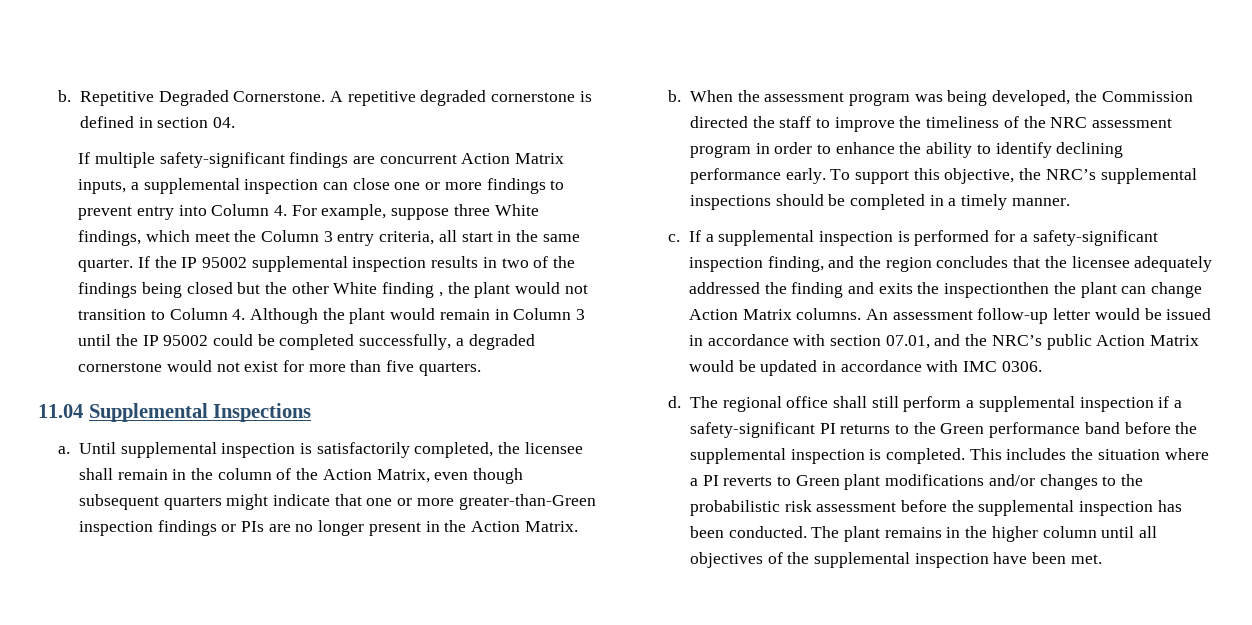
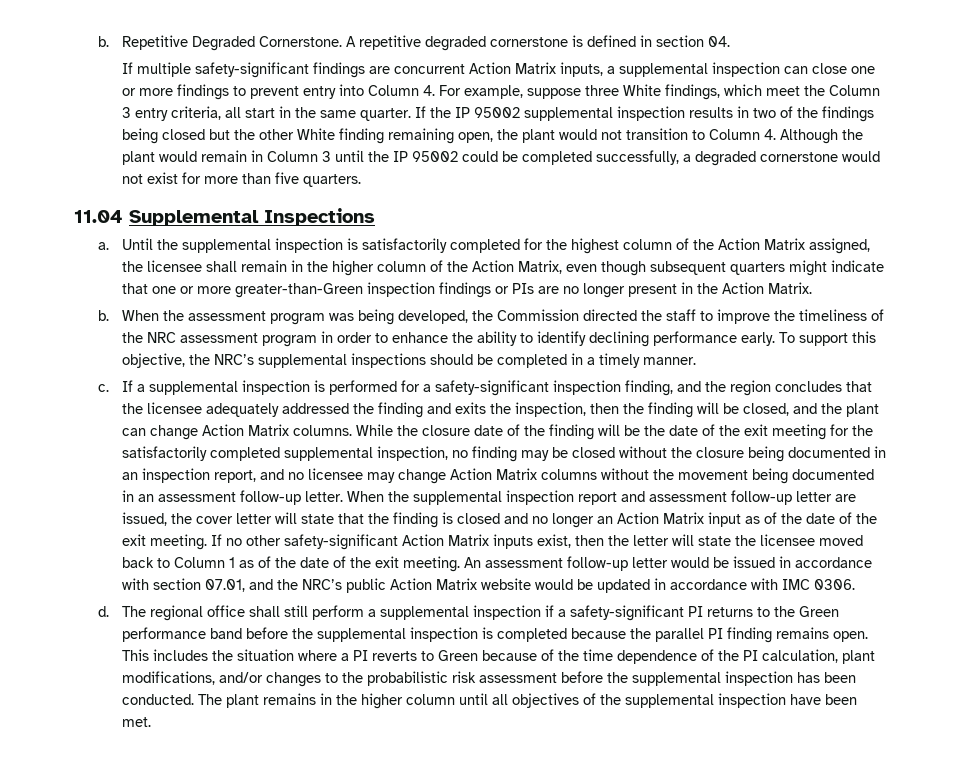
[438,292,443,297] , -> [388,128,494,144] remaining open,
(116, 448) none -> [157,239,179,250] the
[414,442,494,458] completed, -> [450,238,871,254] completed for the highest column of the Action Matrix assigned,
(213, 474) none -> [332,260,375,276] higher
[944,282,1050,298] inspectionthen -> [515,402,818,418] inspection, then the finding will be closed, and
(862, 314) none -> [356,424,874,440] [122,446,887,462] [122,468,875,484] [122,490,857,505] [122,512,878,528] [122,534,864,550] [122,556,461,572] While the closure date of the finding will be the date of the exit meeting for the satisfactorily completed supplemental inspection, no finding may be closed without the closure being documented in an inspection report, and no licensee may change Action Matrix columns without the movement being documented in an assessment follow-up letter. When the supplemental inspection report and assessment follow-up letter are issued, the cover letter will state that the finding is closed and no longer an Action Matrix input as of the date of the exit meeting. If no other safety-significant Action Matrix inputs exist, then the letter will state the licensee moved back to Column 1 as of the date of the exit meeting.
(1200, 340) none -> [481,578,532,590] website
[885,448,965,464] completed. -> [497,627,869,643] completed because the parallel PI finding remains open.
[844,474,985,490] plant modifications -> [482,649,876,664] [122,671,216,685] because of the time dependence of the PI calculation, plant modifications,

